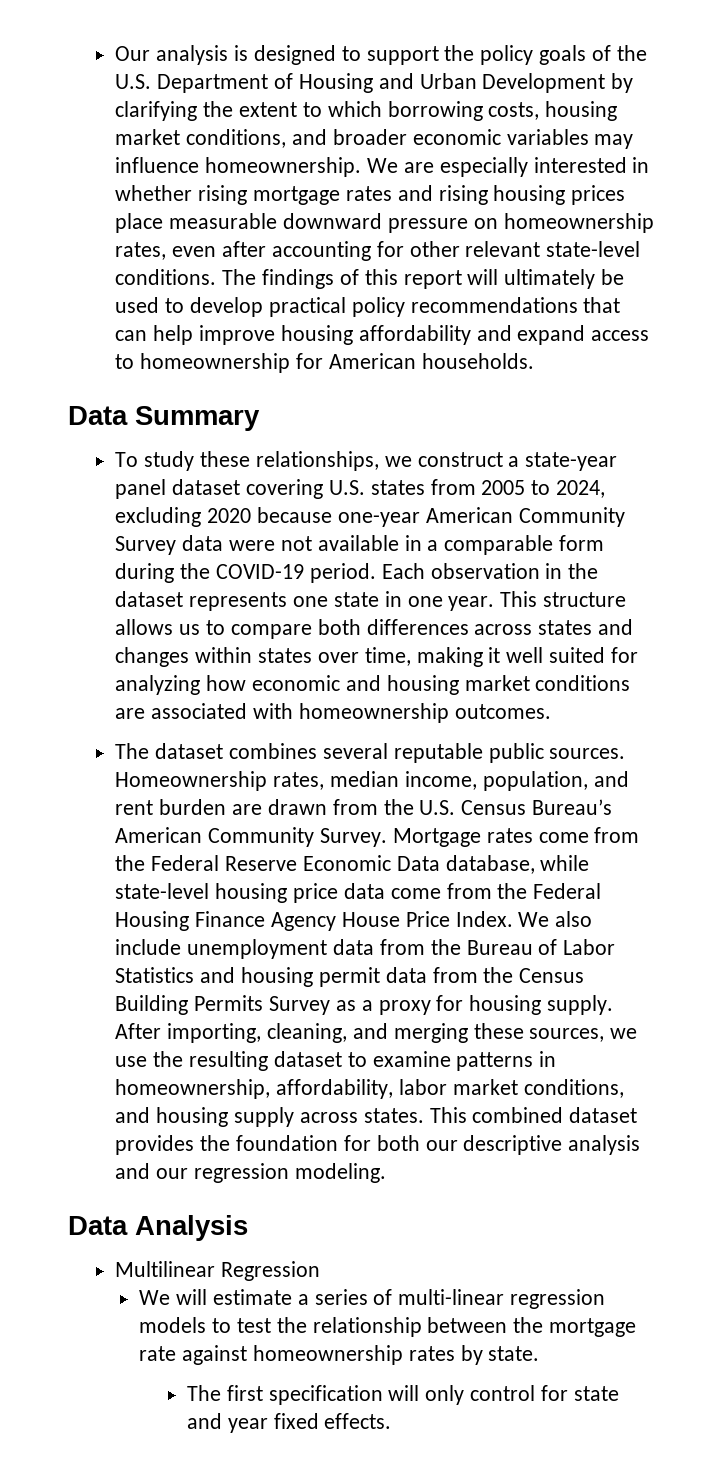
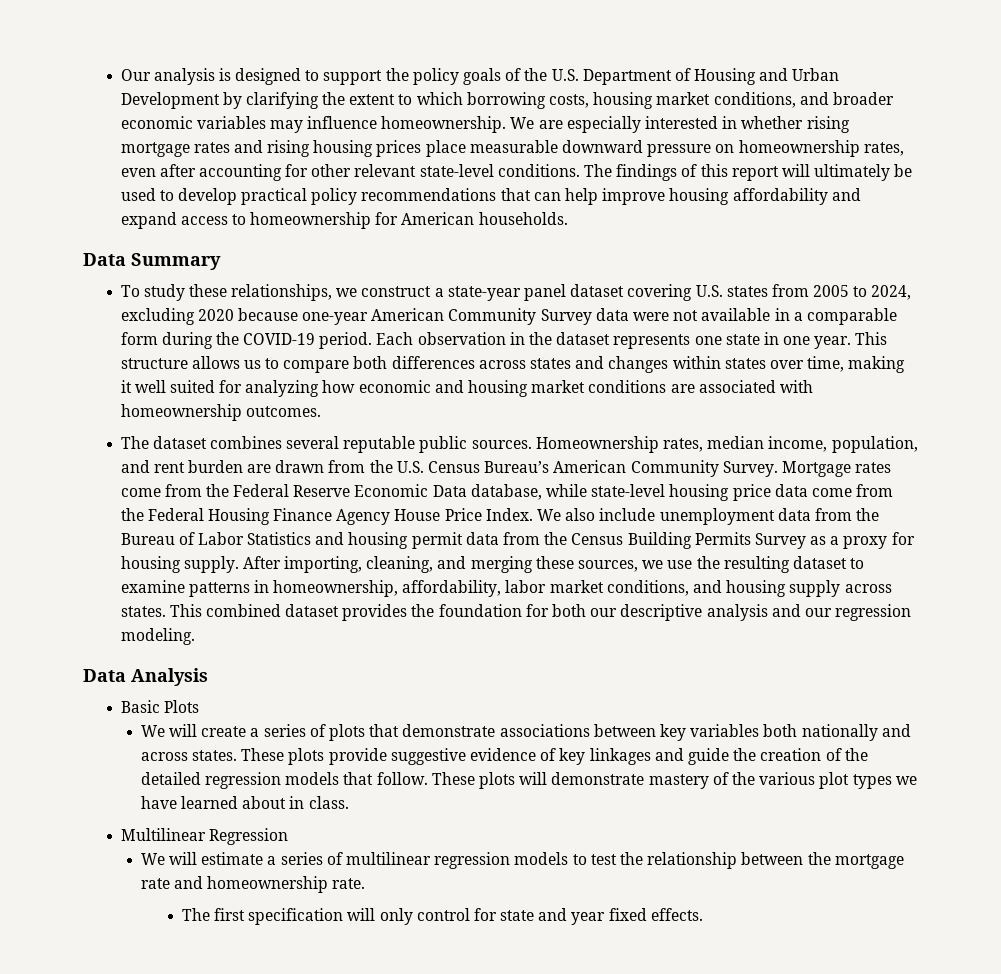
(248, 1228) none -> [120,700,199,713] [140,724,911,741] [140,748,868,765] [140,772,917,789] [140,796,349,809] // Basic Plots // We will create a series of plots that demonstrate associations between key variables both nationally and across states. These plots provide suggestive evidence of key linkages and guide the creation of the detailed regression models that follow. These plots will demonstrate mastery of the various plot types we have learned about in class.
[398,1289,505,1305] multi-linear -> [346,852,432,865] multilinear
[182,1345,540,1365] against homeownership rates by state. -> [174,876,366,893] and homeownership rate.

